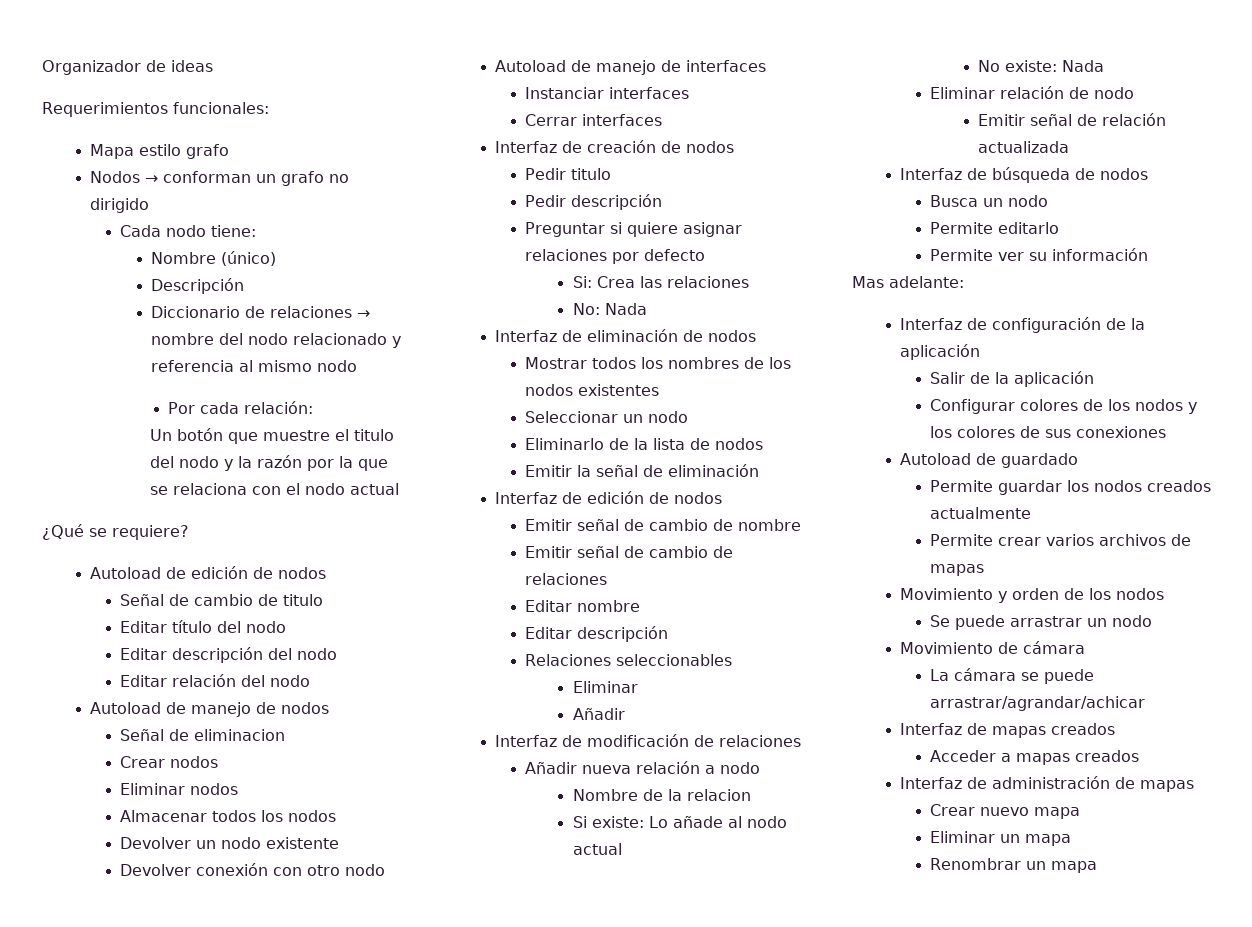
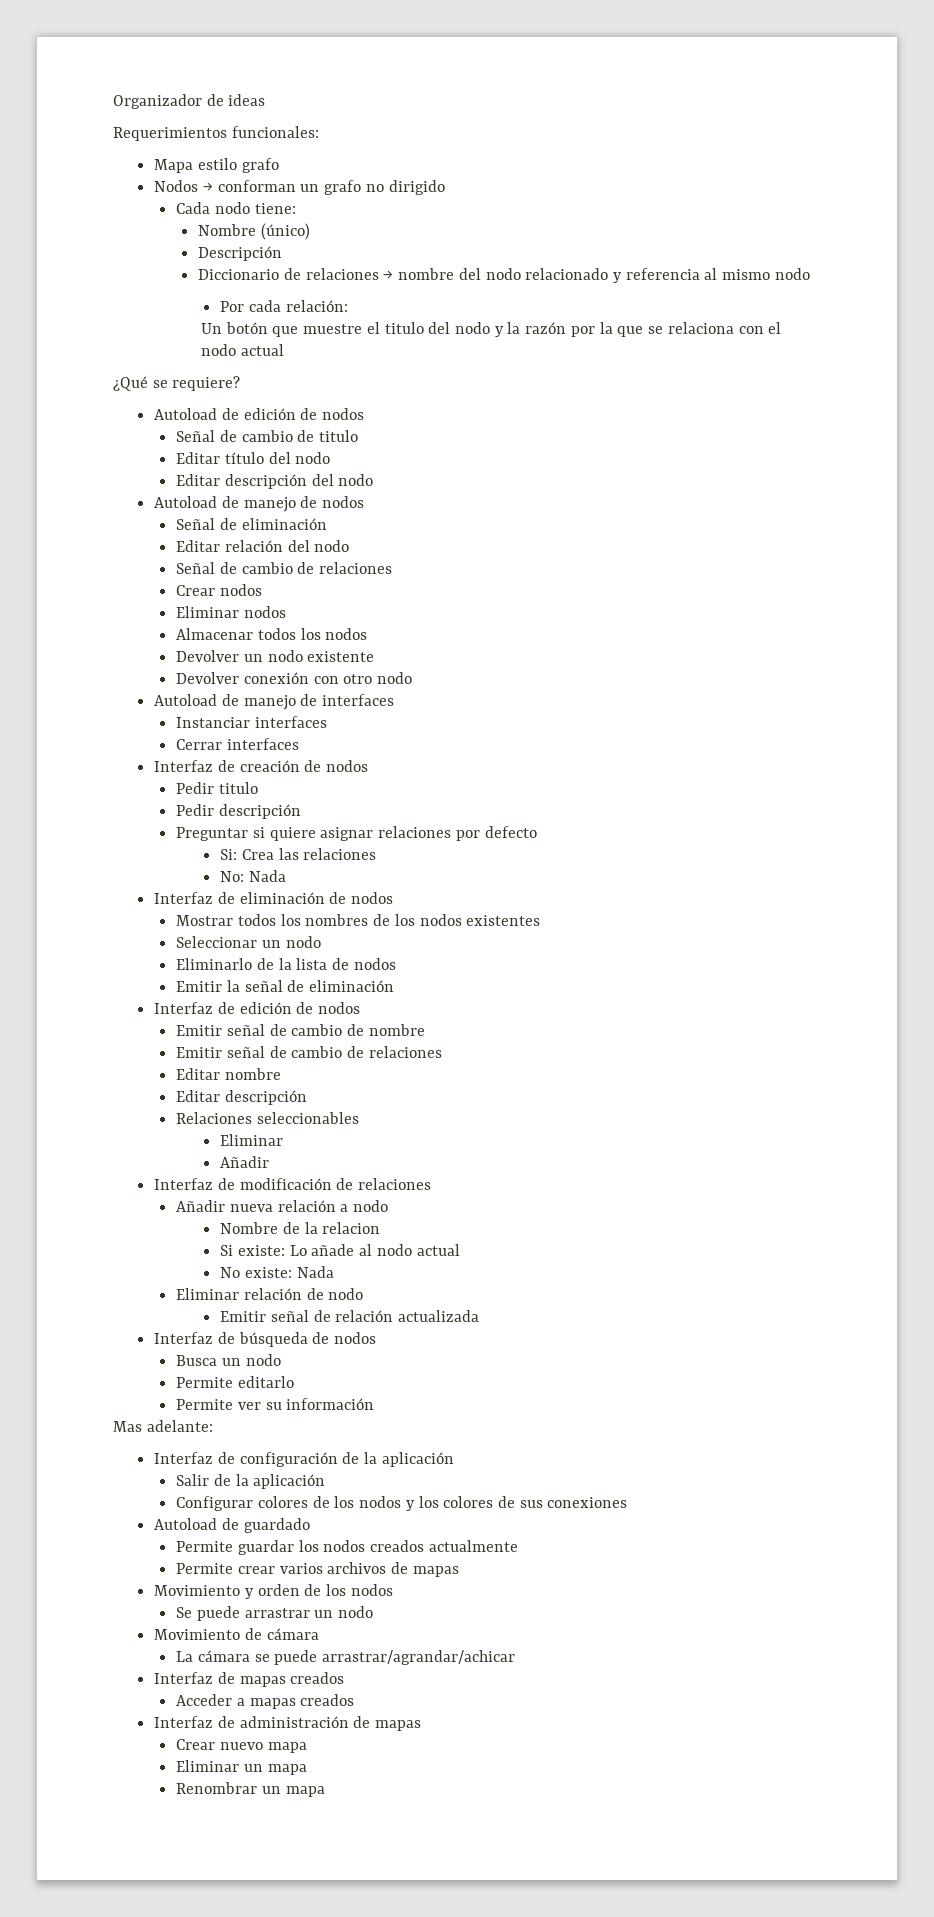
[120,674,311,687] // Editar relación del nodo -> (374, 480) none
[194,729,286,741] eliminacion -> [241,518,327,530] [176,540,350,552] [176,562,393,574] eliminación // Editar relación del nodo // Señal de cambio de relaciones

